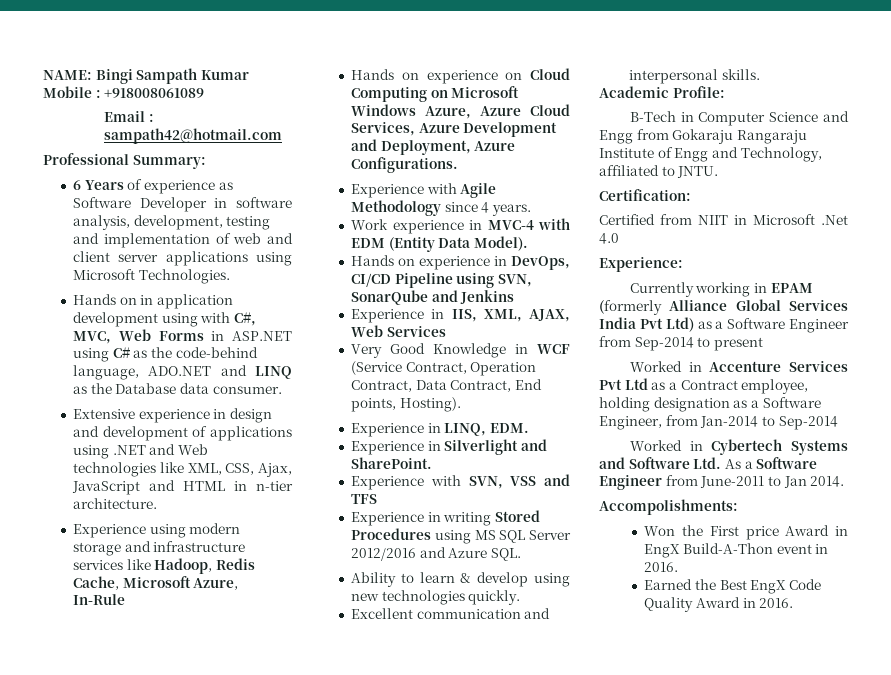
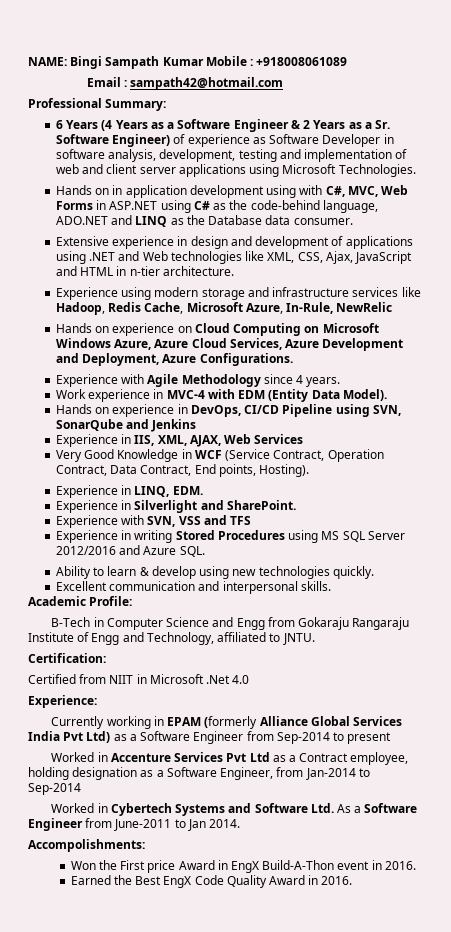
(124, 185) none -> [101,119,391,132] [55,134,171,147] (4 Years as a Software Engineer & 2 Years as a Sr. Software Engineer)
[73,594,126,605] In-Rule -> [286,302,393,314] In-Rule, NewRelic

